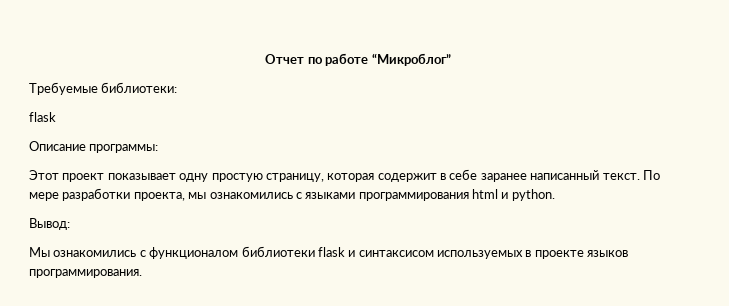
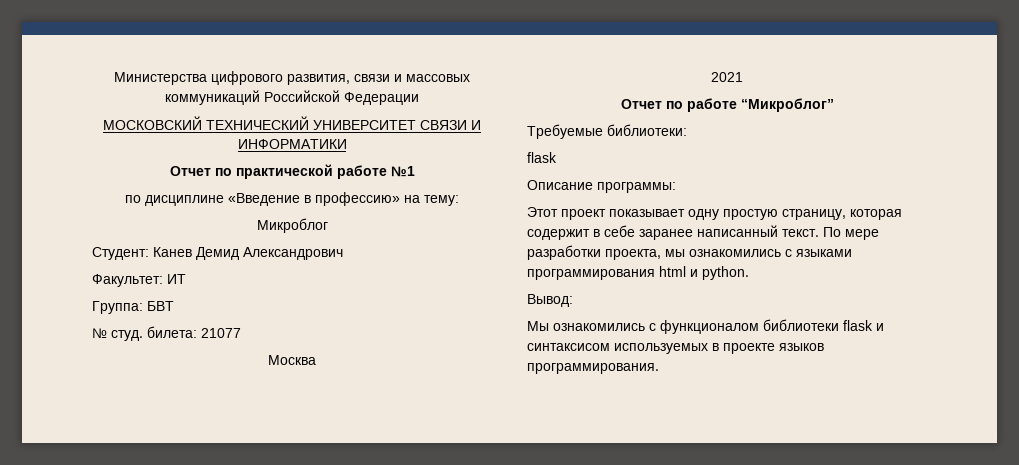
(265, 59) none -> [114,71,470,85] [165,90,419,105] [103,116,481,130] [237,139,347,149] [169,164,415,179] [125,192,459,206] [256,218,328,233] [92,247,343,260] [92,274,186,287] [92,301,174,314] [92,326,241,341] [268,355,316,365] [711,72,743,82] Министерства цифрового развития, связи и массовых коммуникаций Российской Федерации // МОСКОВСКИЙ ТЕХНИЧЕСКИЙ УНИВЕРСИТЕТ СВЯЗИ И ИНФОРМАТИКИ // Отчет по практической работе №1 // по дисциплине «Введение в профессию» на тему: // Микроблог // Студент: Канев Демид Александрович // Факультет: ИТ // Группа: БВТ // № студ. билета: 21077 // Москва // 2021 //

